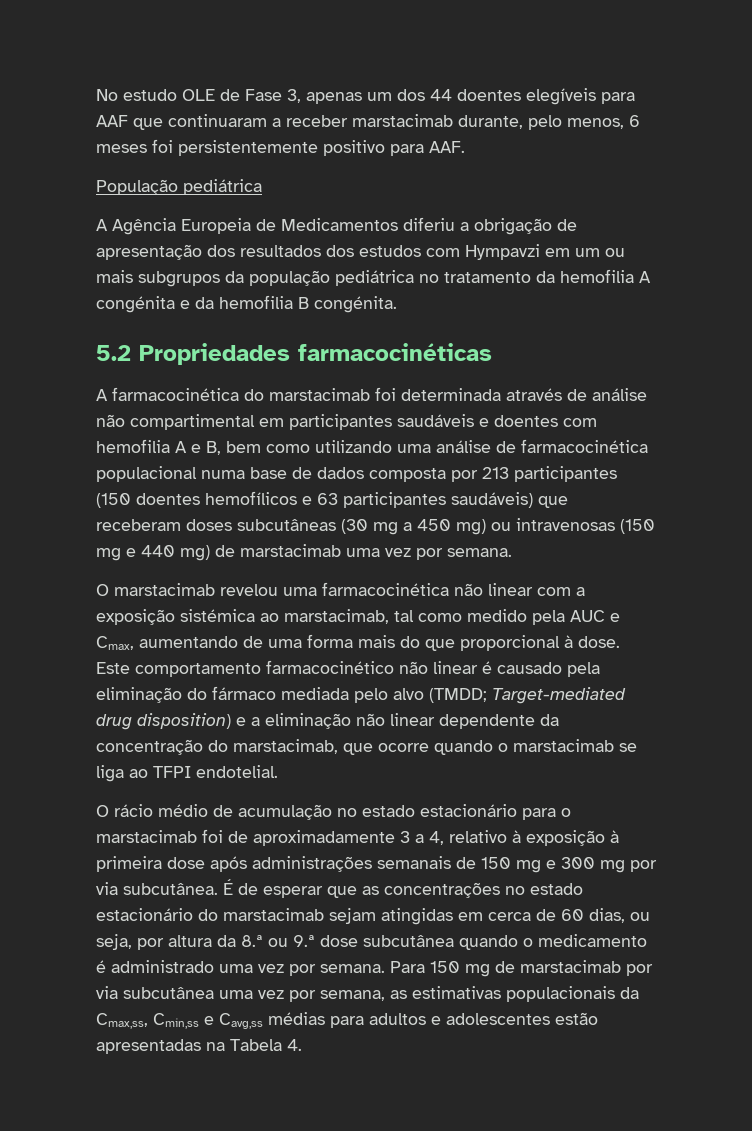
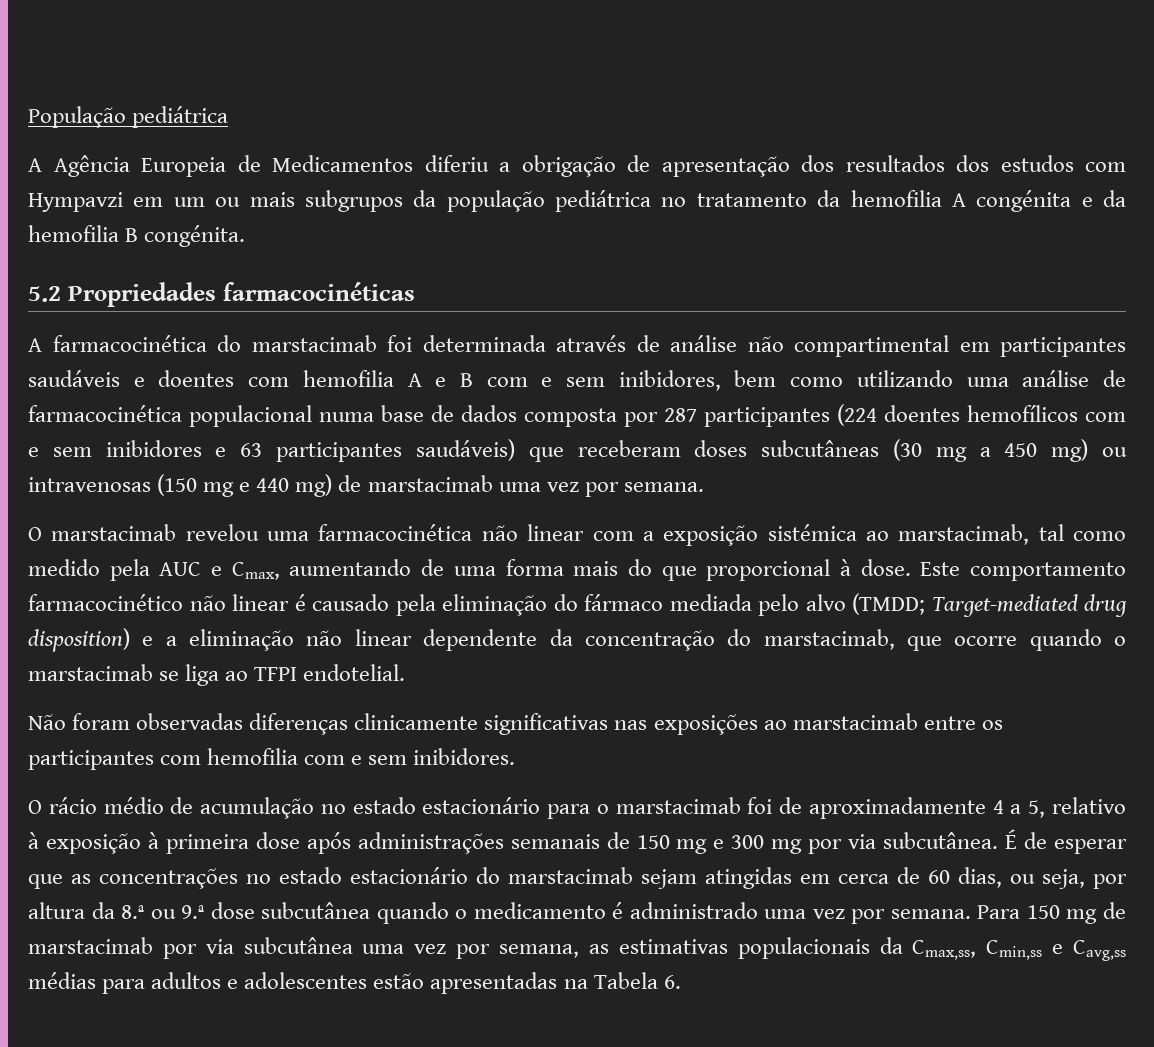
[96,88,635,105] [96,114,640,130] [96,139,465,156] No estudo OLE de Fase 3, apenas um dos 44 doentes elegíveis para AAF que continuaram a receber marstacimab durante, pelo menos, 6 meses foi persistentemente positivo para AAF. // -> (28, 117) none
[206,441,221,455] B, -> [459,370,721,391] B com e sem inibidores,
[482,466,617,482] [96,491,297,508] 213 participantes (150 doentes hemofílicos -> [664,404,1126,427] [28,440,202,457] 287 participantes (224 doentes hemofílicos com e sem inibidores
(278, 771) none -> [28,713,1003,735] [28,748,516,770] // Não foram observadas diferenças clinicamente significativas nas exposições ao marstacimab entre os participantes com hemofilia com e sem inibidores.
[400,831,444,845] 3 a 4, -> [992,800,1046,818] 4 a 5,
[287,1039,302,1051] 4. -> [663,975,681,989] 6.

